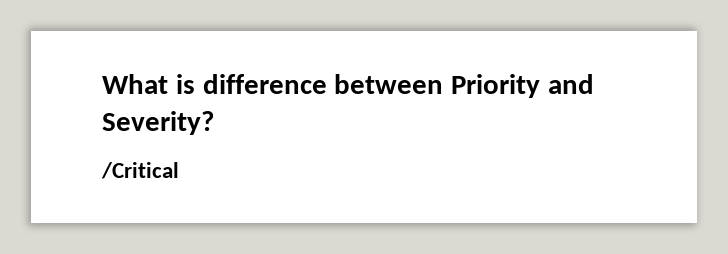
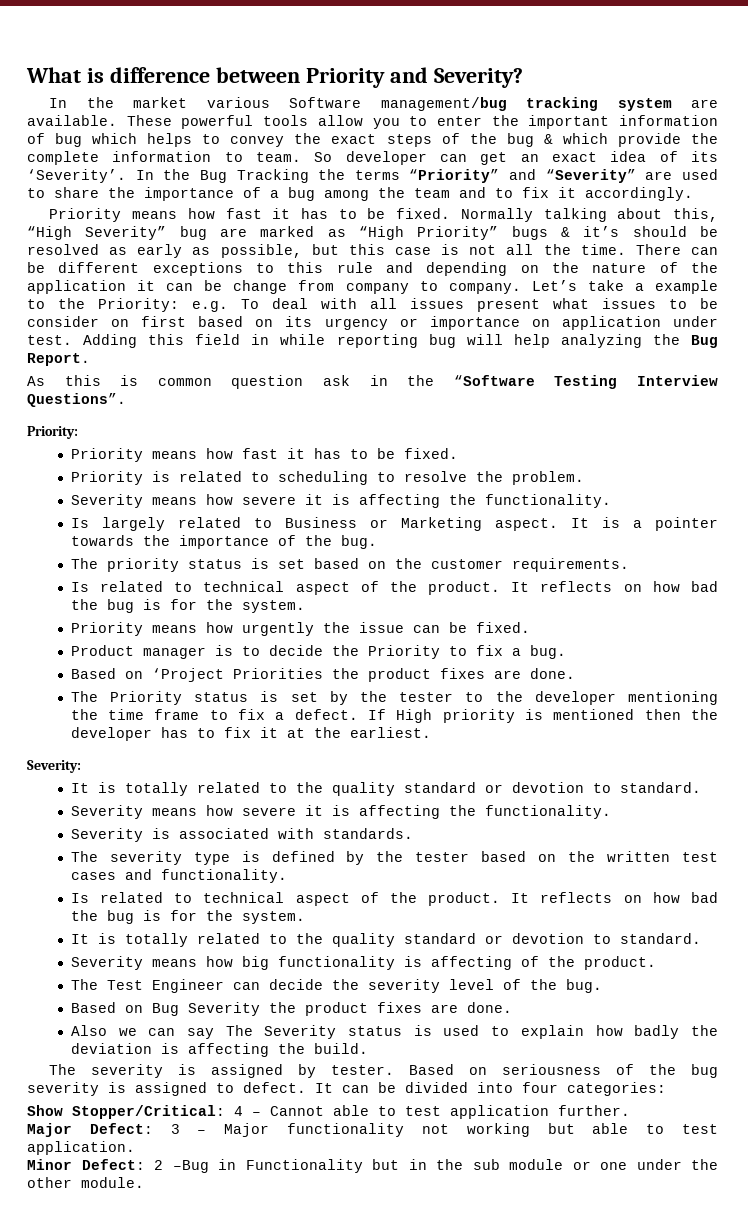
[101,162,179,179] /Critical -> [49,97,718,111] [27,115,718,129] [27,133,719,147] [27,151,718,165] [27,169,718,183] [27,187,693,201] [49,208,718,222] [27,226,719,240] [27,244,718,258] [27,262,718,276] [27,280,719,294] [27,298,718,312] [27,316,718,330] [27,334,719,348] [27,353,90,366] [27,375,719,389] [27,393,126,407] [27,426,78,439] [70,448,458,462] [70,471,584,485] [70,494,611,508] [70,517,718,531] [70,535,377,549] [70,558,629,572] [70,581,718,595] [70,599,305,613] [70,622,530,636] [70,645,566,659] [70,668,575,682] [70,691,719,705] [70,709,718,723] [70,727,431,741] [27,760,81,773] [70,782,701,796] [70,805,611,819] [70,828,413,842] [70,851,718,865] [70,869,287,883] [70,892,718,906] [70,910,305,924] [70,933,701,947] [70,956,656,970] [70,979,602,993] [70,1002,512,1016] [70,1025,718,1039] [70,1043,368,1057] [49,1064,718,1078] [27,1082,666,1096] [27,1105,630,1119] [27,1123,719,1137] [27,1141,135,1155] [27,1159,718,1173] [27,1177,144,1188] In the market various Software management/bug tracking system are available. These powerful tools allow you to enter the important information of bug which helps to convey the exact steps of the bug & which provide the complete information to team. So developer can get an exact idea of its ‘Severity’. In the Bug Tracking the terms “Priority” and “Severity” are used to share the importance of a bug among the team and to fix it accordingly. // Priority means how fast it has to be fixed. Normally talking about this, “High Severity” bug are marked as “High Priority” bugs & it’s should be resolved as early as possible, but this case is not all the time. There can be different exceptions to this rule and depending on the nature of the application it can be change from company to company. Let’s take a example to the Priority: e.g. To deal with all issues present what issues to be consider on first based on its urgency or importance on application under test. Adding this field in while reporting bug will help analyzing the Bug Report. // As this is common question ask in the “Software Testing Interview Questions”. // Priority: // Priority means how fast it has to be fixed. // Priority is related to scheduling to resolve the problem. // Severity means how severe it is affecting the functionality. // Is largely related to Business or Marketing aspect. It is a pointer towards the importance of the bug. // The priority status is set based on the customer requirements. // Is related to technical aspect of the product. It reflects on how bad the bug is for the system. // Priority means how urgently the issue can be fixed. // Product manager is to decide the Priority to fix a bug. // Based on ‘Project Priorities the product fixes are done. // The Priority status is set by the tester to the developer mentioning the time frame to fix a defect. If High priority is mentioned then the developer has to fix it at the earliest. // Severity: // It is totally related to the quality standard or devotion to standard. // Severity means how severe it is affecting the functionality. // Severity is associated with standards. // The severity type is defined by the tester based on the written test cases and functionality. // Is related to technical aspect of the product. It reflects on how bad the bug is for the system. // It is totally related to the quality standard or devotion to standard. // Severity means how big functionality is affecting of the product. // The Test Engineer can decide the severity level of the bug. // Based on Bug Severity the product fixes are done. // Also we can say The Severity status is used to explain how badly the deviation is affecting the build. // The severity is assigned by tester. Based on seriousness of the bug severity is assigned to defect. It can be divided into four categories: // Show Stopper/Critical: 4 – Cannot able to test application further. // Major Defect: 3 – Major functionality not working but able to test application. // Minor Defect: 2 –Bug in Functionality but in the sub module or one under the other module.

